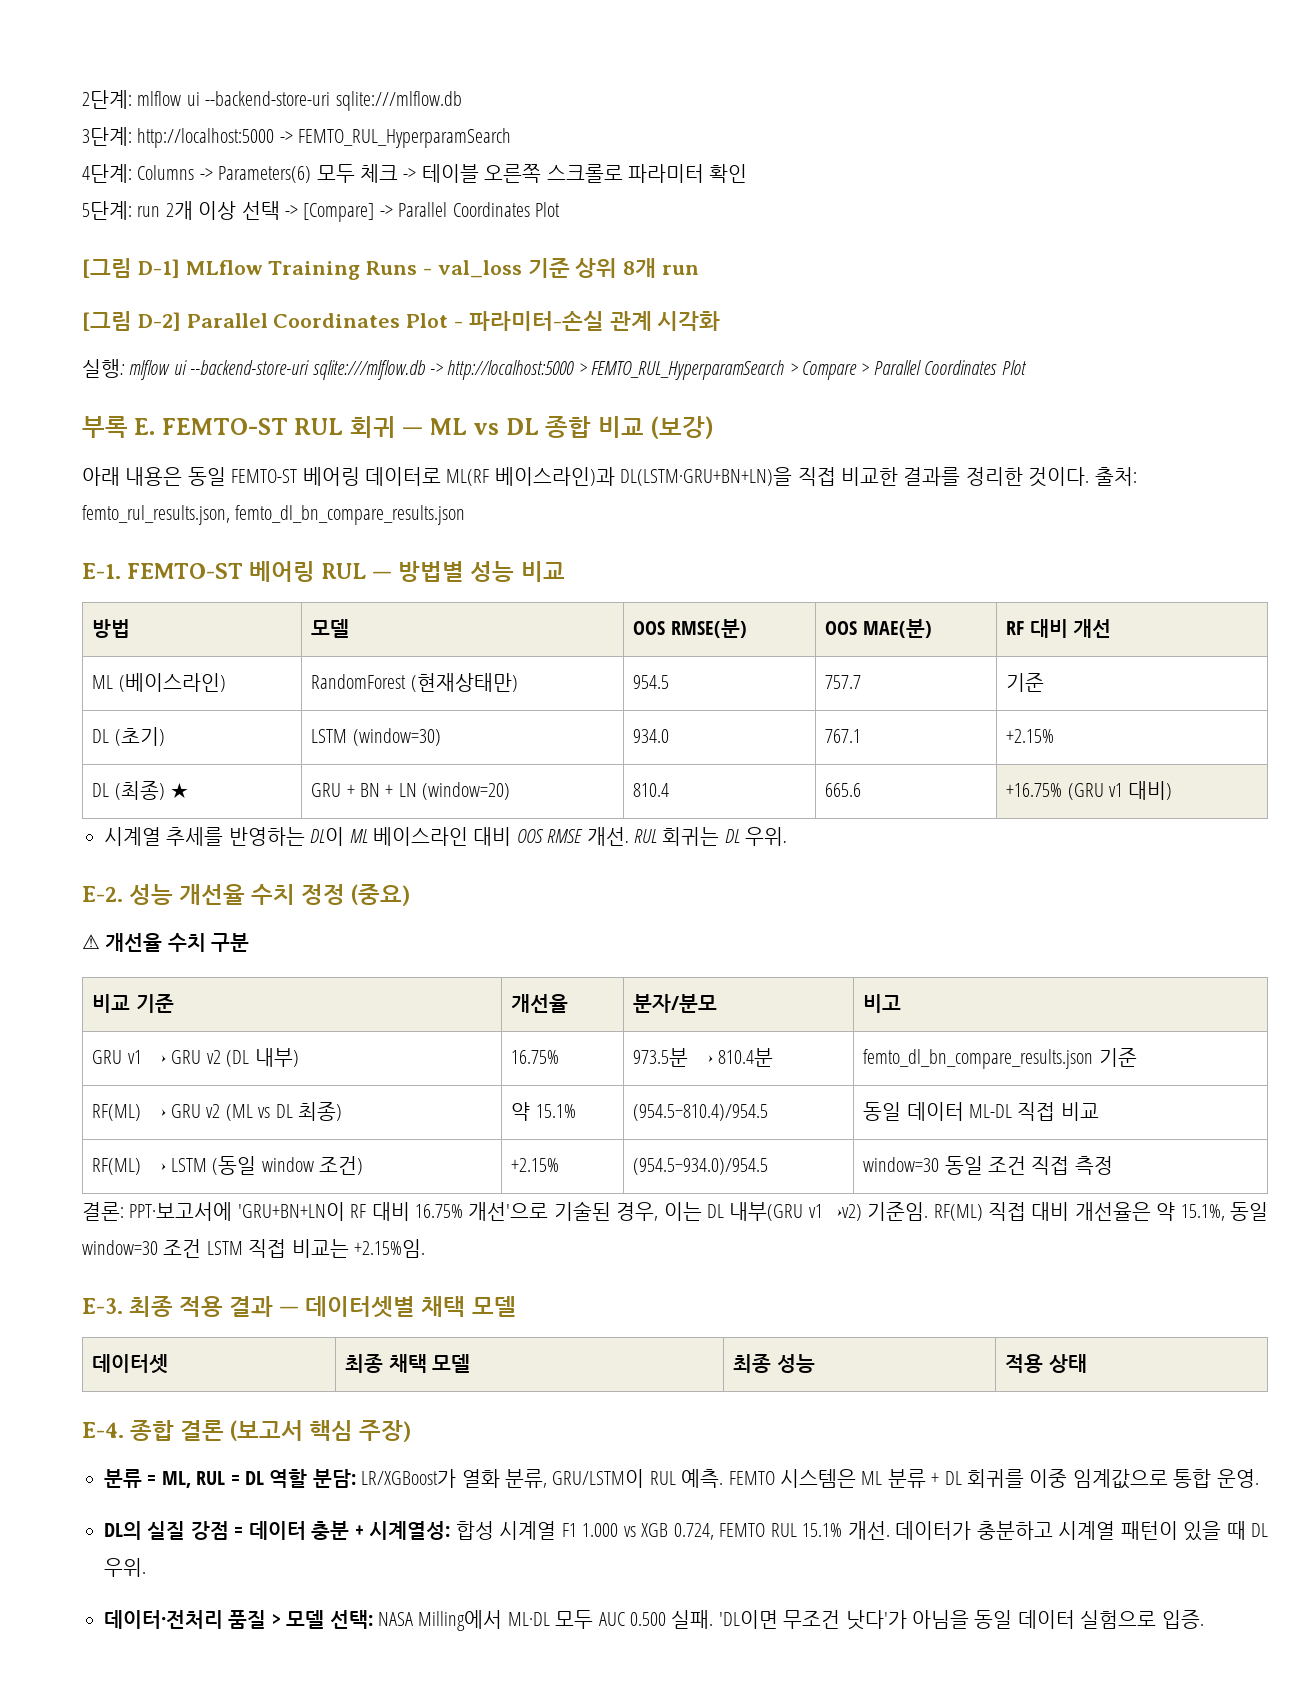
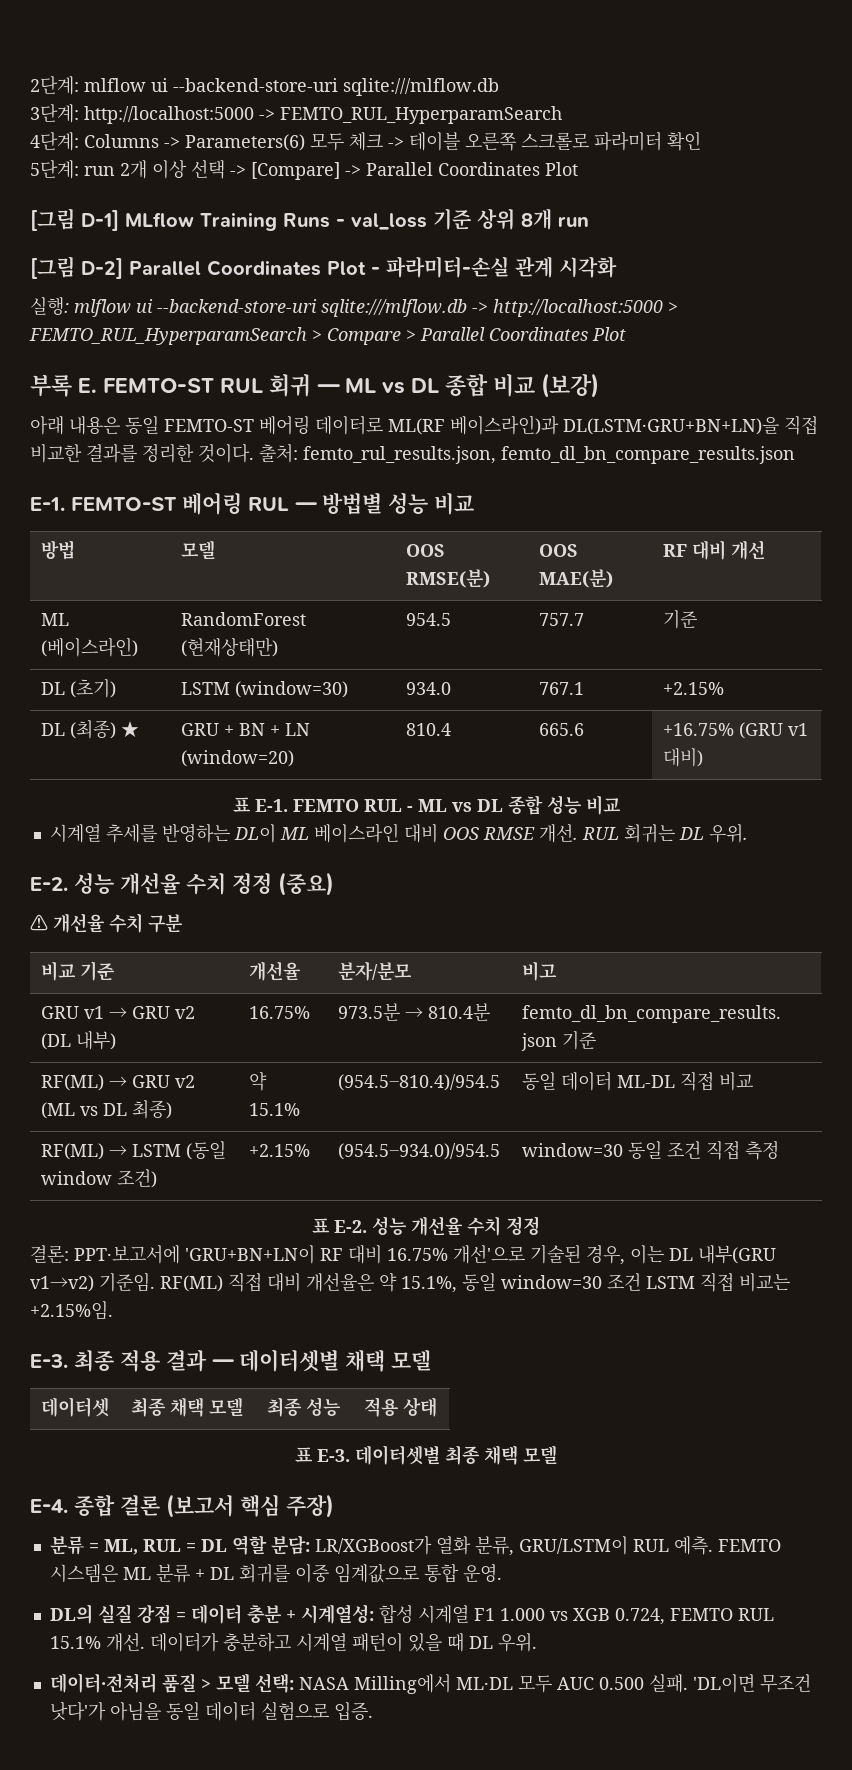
(1173, 790) none -> [232,795,621,815] // 표 E-1. FEMTO RUL - ML vs DL 종합 성능 비교
(1113, 1165) none -> [312,1216,540,1236] // 표 E-2. 성능 개선율 수치 정정
(1087, 1363) none -> [295,1445,557,1465] // 표 E-3. 데이터셋별 최종 채택 모델

